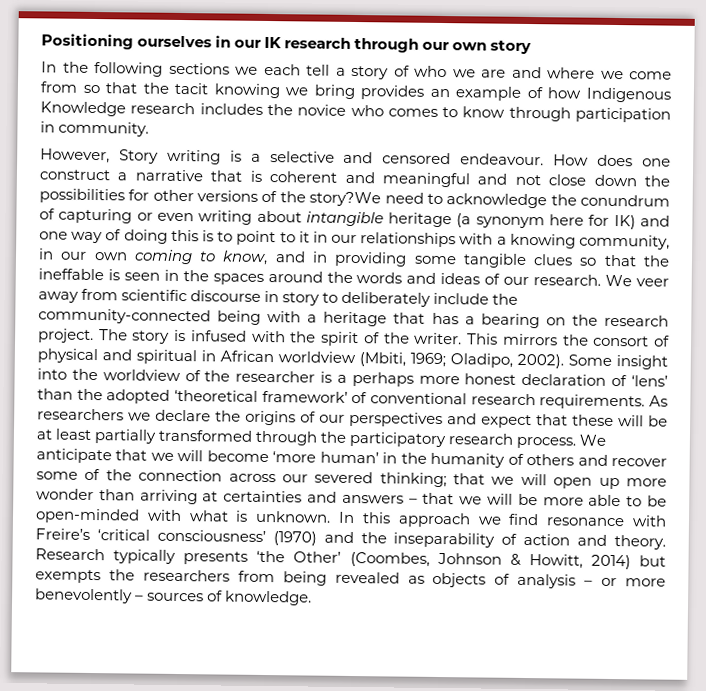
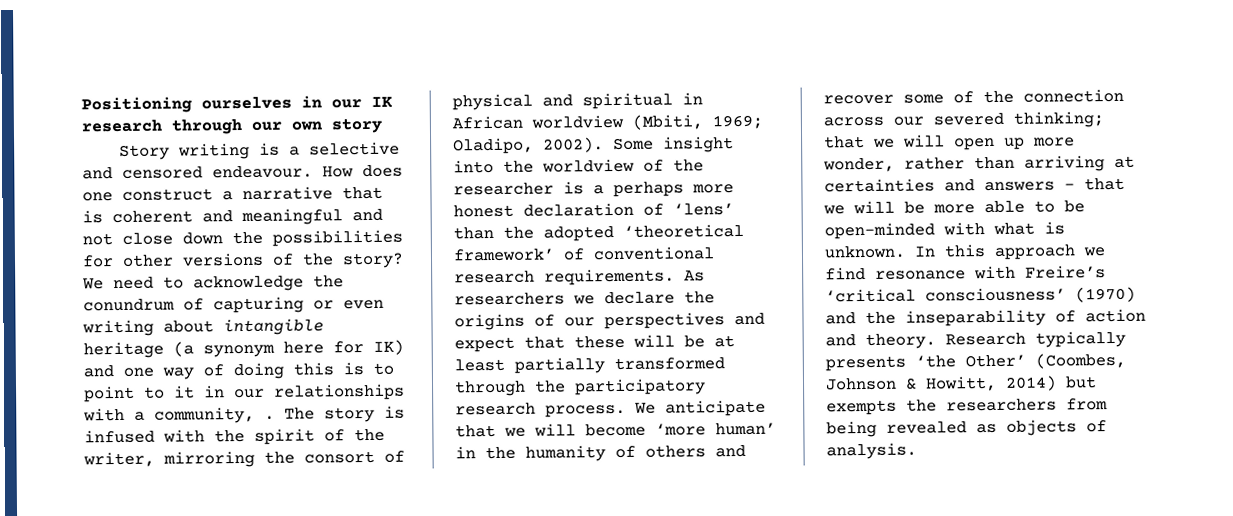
[41,61,672,80] [40,81,672,103] [40,101,671,123] [40,121,150,137] [40,148,110,164] In the following sections we each tell a story of who we are and where we come from so that the tacit knowing we bring provides an example of how Indigenous Knowledge research includes the novice who comes to know through participation in community. // However, -> (382, 125) none
[309,191,382,207] story?We -> [342,252,404,269] [82,278,104,290] story? We
[509,233,670,250] [38,248,671,268] [38,268,669,287] [38,288,519,307] [38,308,670,329] [38,328,94,344] knowing community, in our own coming to know, and in providing some tangible clues so that the ineffable is seen in the spaces around the words and ideas of our research. We veer away from scientific discourse in story to deliberately include the community-connected being with a heritage that has a bearing on the research project. -> [154,406,275,424] community, .
[414,332,558,346] writer. This mirrors -> [83,450,255,468] writer, mirroring
[36,488,94,501] wonder -> [823,157,965,173] wonder, rather
[517,573,666,589] [35,588,313,606] analysis – or more benevolently – sources of knowledge. -> [826,442,917,460] analysis.

